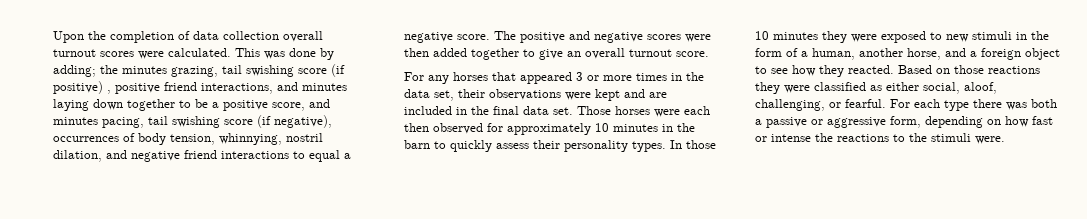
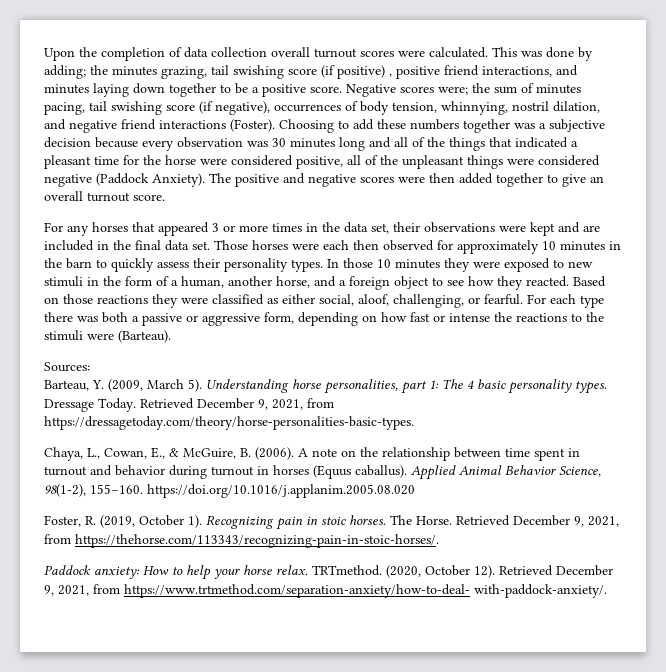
[272,99,330,111] score, and -> [310,83,534,97] score. Negative scores were; the sum of
[293,150,351,162] [404,32,490,43] to equal a negative score. -> [230,119,605,133] [44,137,578,151] [44,155,600,169] [44,173,205,187] (Foster). Choosing to add these numbers together was a subjective decision because every observation was 30 minutes long and all of the things that indicated a pleasant time for the horse were considered positive, all of the unpleasant things were considered negative (Paddock Anxiety).
[975,136,1005,144] were. -> [87,330,171,343] [44,362,90,372] [44,379,607,394] [44,398,334,412] [44,416,414,430] [44,447,580,461] [44,465,601,480] [44,484,415,498] [44,515,619,530] [44,534,439,548] [44,565,613,580] [44,584,607,598] were (Barteau). // Sources: // Barteau, Y. (2009, March 5). Understanding horse personalities, part 1: The 4 basic personality types. Dressage Today. Retrieved December 9, 2021, from https://dressagetoday.com/theory/horse-personalities-basic-types. // Chaya, L., Cowan, E., & McGuire, B. (2006). A note on the relationship between time spent in turnout and behavior during turnout in horses (Equus caballus). Applied Animal Behavior Science, 98(1-2), 155–160. https://doi.org/10.1016/j.applanim.2005.08.020 // Foster, R. (2019, October 1). Recognizing pain in stoic horses. The Horse. Retrieved December 9, 2021, from https://thehorse.com/113343/recognizing-pain-in-stoic-horses/. // Paddock anxiety: How to help your horse relax. TRTmethod. (2020, October 12). Retrieved December 9, 2021, from https://www.trtmethod.com/separation-anxiety/how-to-deal- with-paddock-anxiety/.

